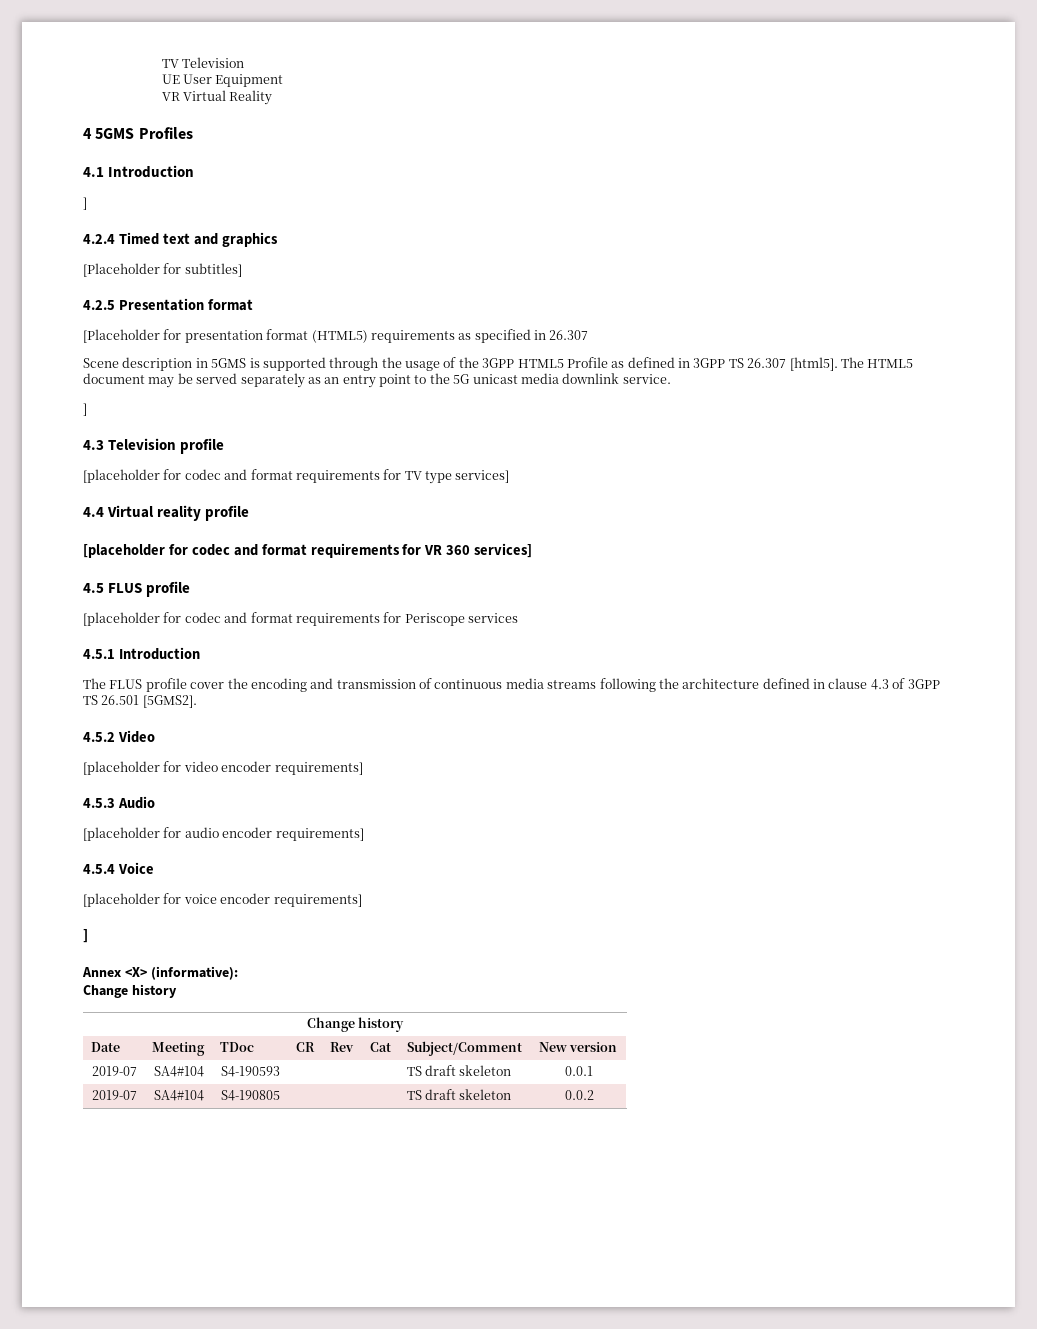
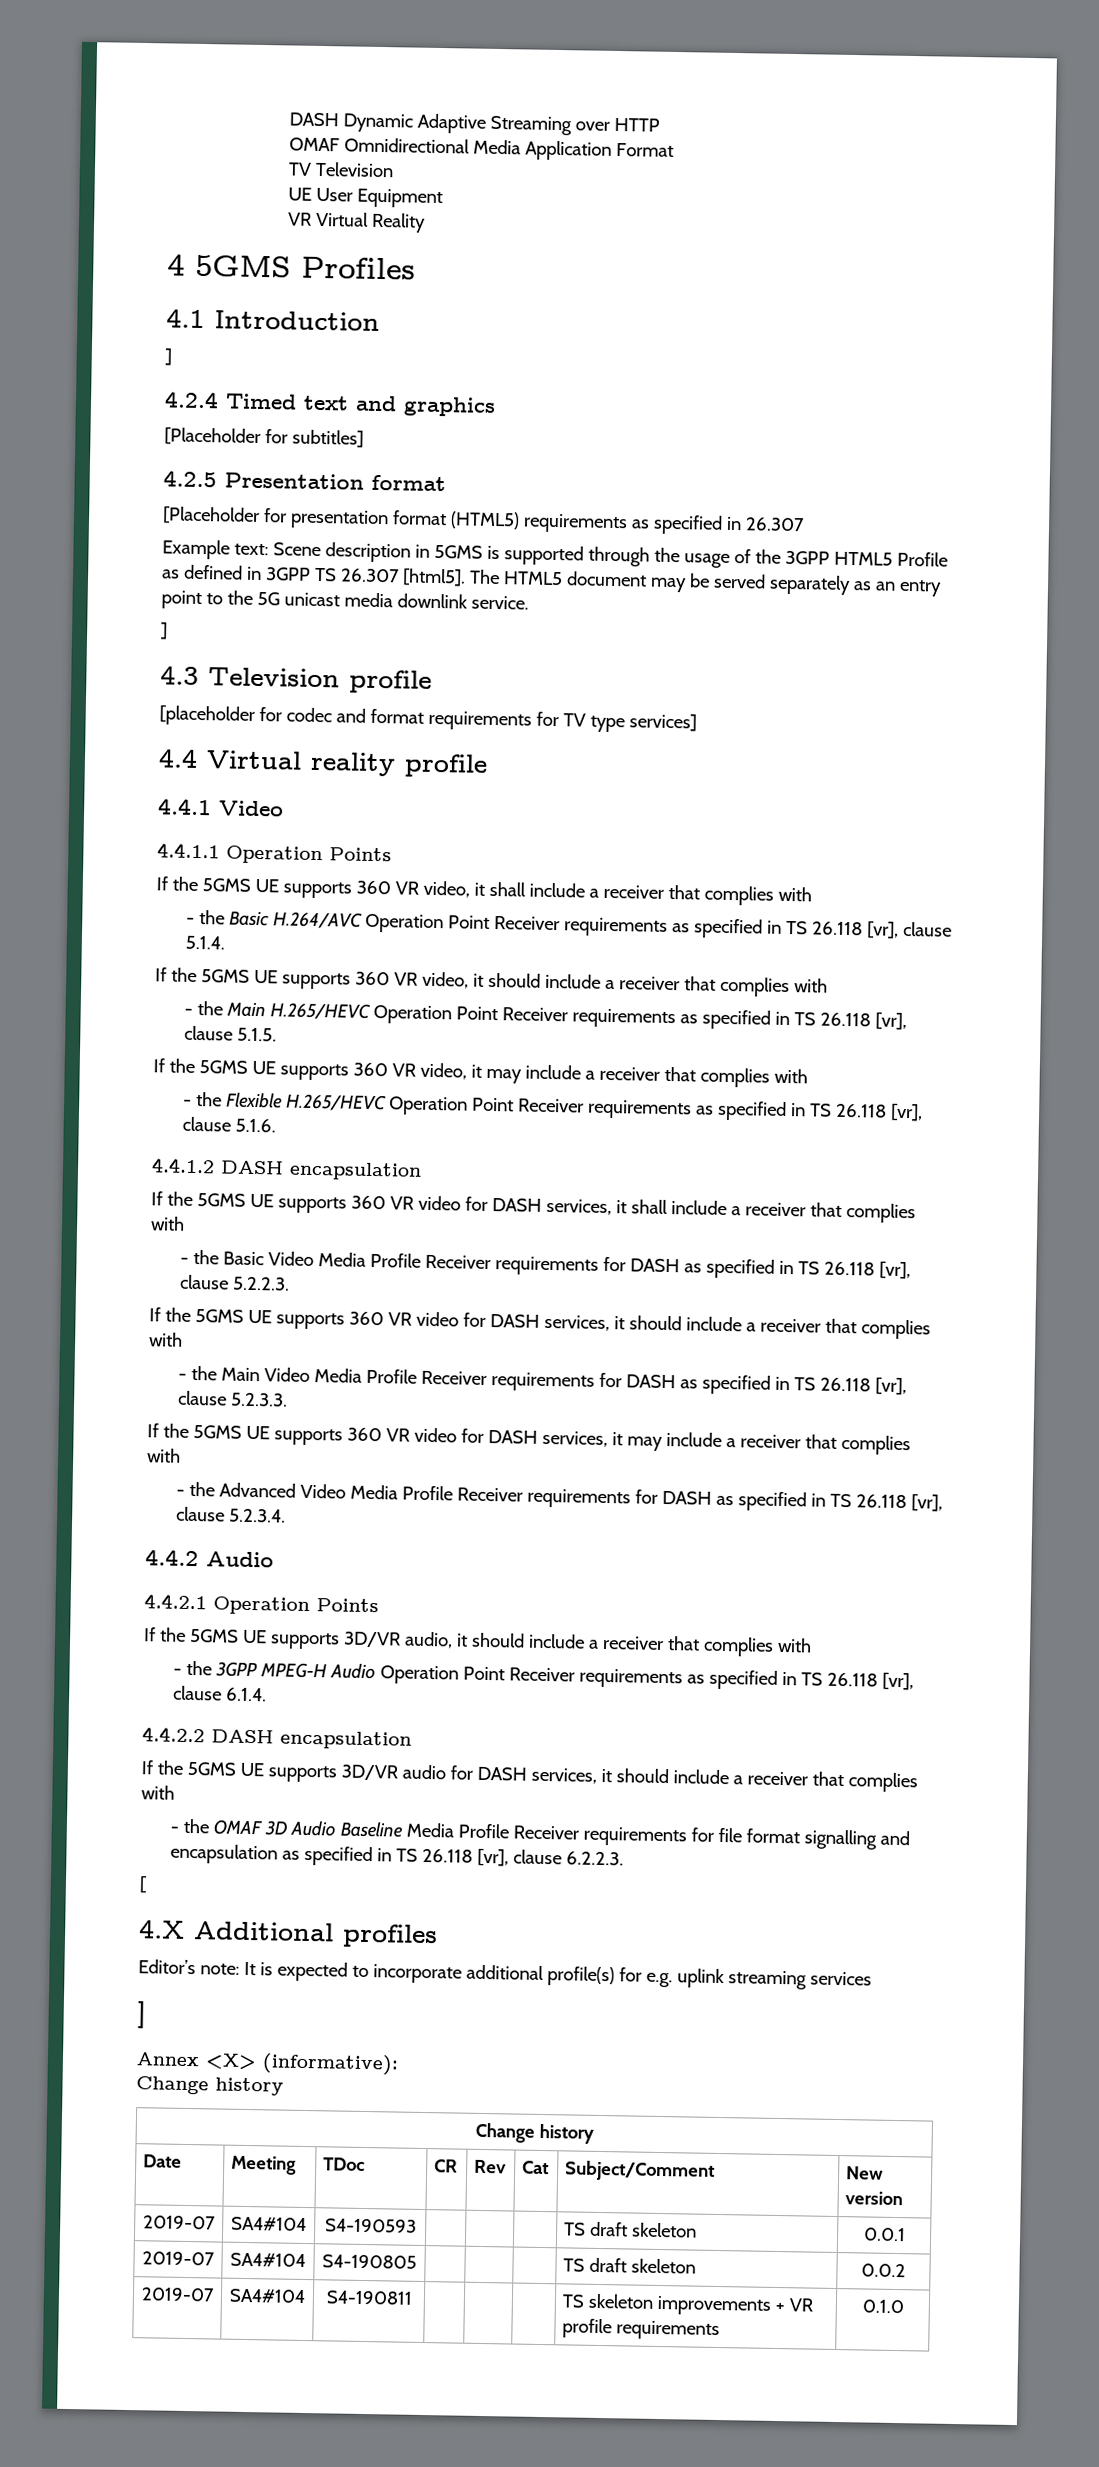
(161, 63) none -> [289,112,661,136] [289,137,675,161] DASH Dynamic Adaptive Streaming over HTTP // OMAF Omnidirectional Media Application Format //
(589, 335) none -> [162,539,269,560] Example text:
[83,543,533,558] [83,581,191,597] [83,612,518,626] [83,647,200,660] [83,678,940,692] [83,695,197,708] [83,730,155,743] [83,761,363,775] [83,796,155,809] [83,827,364,841] [83,862,154,874] [83,893,362,907] [placeholder for codec and format requirements for VR 360 services] // 4.5 FLUS profile // [placeholder for codec and format requirements for Periscope services // 4.5.1 Introduction // The FLUS profile cover the encoding and transmission of continuous media streams following the architecture defined in clause 4.3 of 3GPP TS 26.501 [5GMS2]. // 4.5.2 Video // [placeholder for video encoder requirements] // 4.5.3 Audio // [placeholder for audio encoder requirements] // 4.5.4 Voice // [placeholder for voice encoder requirements] -> [158,798,284,817] [157,842,392,865] [156,876,812,906] [186,910,952,939] [185,935,226,950] [155,967,828,998] [184,1001,908,1031] [184,1025,278,1042] [153,1058,808,1088] [183,1092,924,1122] [182,1116,277,1133] [151,1157,422,1181] [151,1191,916,1224] [150,1216,185,1231] [180,1249,912,1280] [180,1274,291,1291] [149,1307,931,1340] [149,1332,183,1347] [178,1365,908,1396] [178,1390,289,1407] [147,1423,911,1456] [147,1448,181,1463] [176,1481,944,1512] [176,1506,287,1523] [145,1549,274,1568] [144,1593,379,1615] [144,1627,812,1657] [173,1660,915,1691] [173,1685,268,1702] [142,1726,412,1750] [141,1760,918,1793] [141,1785,175,1800] [170,1818,911,1850] [170,1843,625,1867] [139,1876,148,1894] [139,1920,438,1949] [138,1959,872,1990] 4.4.1 Video // 4.4.1.1 Operation Points // If the 5GMS UE supports 360 VR video, it shall include a receiver that complies with // - the Basic H.264/AVC Operation Point Receiver requirements as specified in TS 26.118 [vr], clause 5.1.4. // If the 5GMS UE supports 360 VR video, it should include a receiver that complies with // - the Main H.265/HEVC Operation Point Receiver requirements as specified in TS 26.118 [vr], clause 5.1.5. // If the 5GMS UE supports 360 VR video, it may include a receiver that complies with // - the Flexible H.265/HEVC Operation Point Receiver requirements as specified in TS 26.118 [vr], clause 5.1.6. // 4.4.1.2 DASH encapsulation // If the 5GMS UE supports 360 VR video for DASH services, it shall include a receiver that complies with // - the Basic Video Media Profile Receiver requirements for DASH as specified in TS 26.118 [vr], clause 5.2.2.3. // If the 5GMS UE supports 360 VR video for DASH services, it should include a receiver that complies with // - the Main Video Media Profile Receiver requirements for DASH as specified in TS 26.118 [vr], clause 5.2.3.3. // If the 5GMS UE supports 360 VR video for DASH services, it may include a receiver that complies with // - the Advanced Video Media Profile Receiver requirements for DASH as specified in TS 26.118 [vr], clause 5.2.3.4. // 4.4.2 Audio // 4.4.2.1 Operation Points // If the 5GMS UE supports 3D/VR audio, it should include a receiver that complies with // - the 3GPP MPEG-H Audio Operation Point Receiver requirements as specified in TS 26.118 [vr], clause 6.1.4. // 4.4.2.2 DASH encapsulation // If the 5GMS UE supports 3D/VR audio for DASH services, it should include a receiver that complies with // - the OMAF 3D Audio Baseline Media Profile Receiver requirements for file format signalling and encapsulation as specified in TS 26.118 [vr], clause 6.2.2.3. // [ // 4.X Additional profiles // Editor’s note: It is expected to incorporate additional profile(s) for e.g. uplink streaming services
(594, 1095) none -> [141,2287,215,2302] [229,2288,306,2304] [325,2290,413,2305] [562,2293,815,2316] [562,2318,721,2341] [861,2299,904,2314] // 2019-07 | SA4#104 | S4-190811 | | | | TS skeleton improvements + VR profile requirements | 0.1.0

